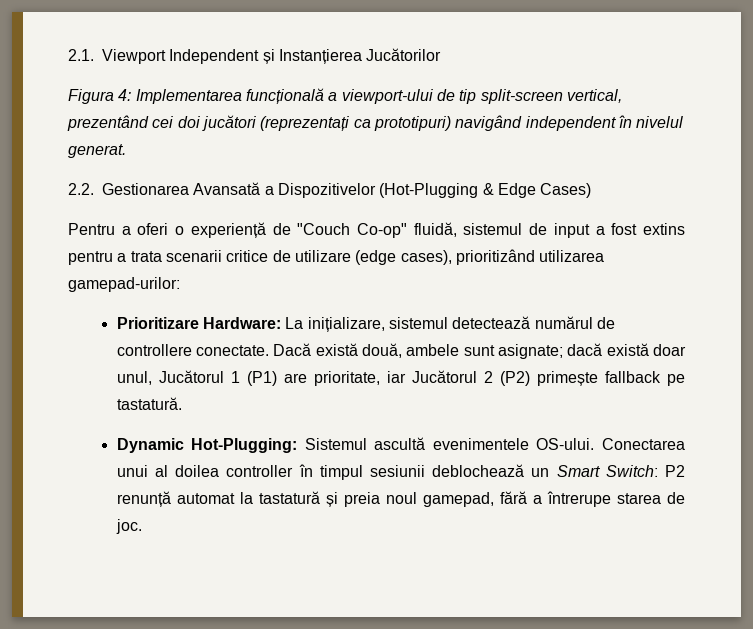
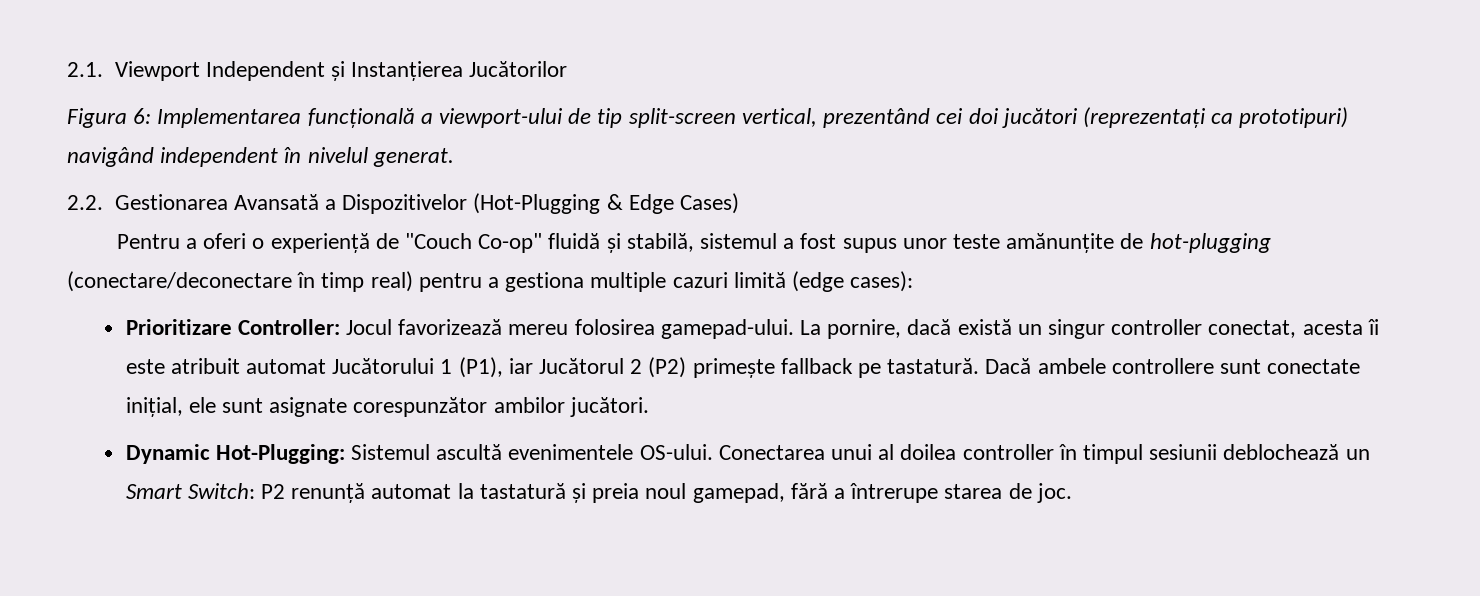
[118,89,132,101] 4: -> [133,108,152,124] 6:
[413,222,685,238] [68,249,605,265] [68,277,180,292] [116,316,615,332] [116,343,686,359] [116,370,380,386] fluidă, sistemul de input a fost extins pentru a trata scenarii critice de utilizare (edge cases), prioritizând utilizarea gamepad-urilor: // Prioritizare Hardware: La inițializare, sistemul detectează numărul de controllere conectate. Dacă există două, ambele sunt asignate; dacă există doar unul, Jucătorul 1 (P1) are prioritate, -> [548,233,1271,253] [67,271,914,292] [125,319,1379,339] [125,357,503,378] fluidă și stabilă, sistemul a fost supus unor teste amănunțite de hot-plugging (conectare/deconectare în timp real) pentru a gestiona multiple cazuri limită (edge cases): // Prioritizare Controller: Jocul favorizează mereu folosirea gamepad-ului. La pornire, dacă există un singur controller conectat, acesta îi este atribuit automat Jucătorului 1 (P1),
(182, 403) none -> [985,358,1361,374] [125,397,649,417] Dacă ambele controllere sunt conectate inițial, ele sunt asignate corespunzător ambilor jucători.

